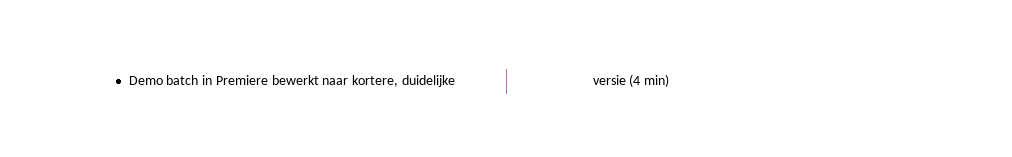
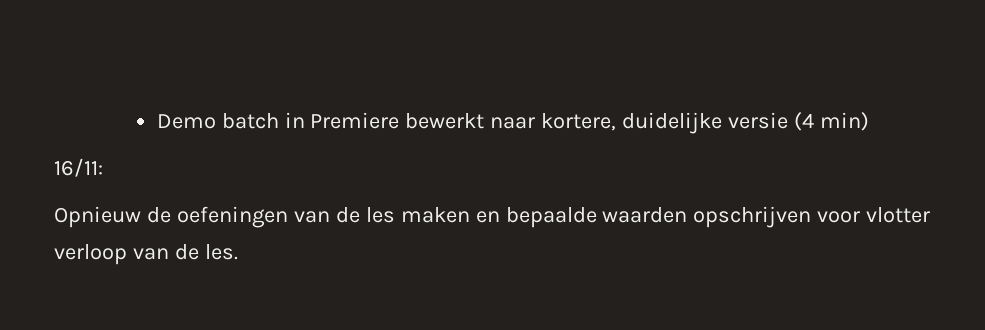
(670, 80) none -> [54,158,103,177] [54,206,931,228] [54,244,238,265] // 16/11: // Opnieuw de oefeningen van de les maken en bepaalde waarden opschrijven voor vlotter verloop van de les.

